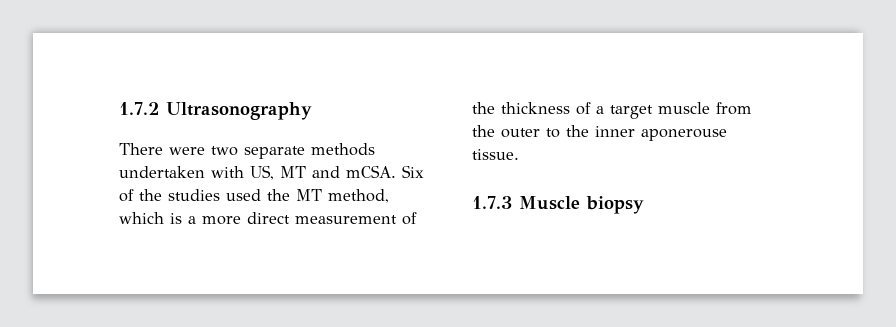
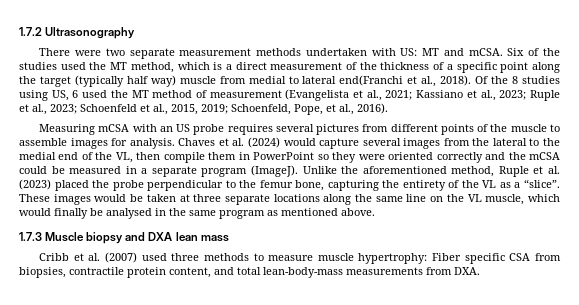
(305, 152) none -> [179,48,252,56] measurement
[250,165,274,180] US, -> [400,48,418,56] US:
[202,216,241,225] more -> (232, 67) none
[610,102,752,119] [472,125,727,141] [472,149,519,160] [472,196,644,214] target muscle from the outer to the inner aponerouse tissue. // 1.7.3 Muscle biopsy -> [456,62,560,73] [19,75,560,87] [19,89,560,101] [19,103,388,115] [39,124,560,135] [19,137,560,149] [19,152,561,163] [19,165,560,177] [19,179,560,191] [19,194,560,205] [19,208,375,219] [19,232,229,244] [39,252,561,264] [19,267,480,278] specific point along the target (typically half way) muscle from medial to lateral end(Franchi et al., 2018). Of the 8 studies using US, 6 used the MT method of measurement (Evangelista et al., 2021; Kassiano et al., 2023; Ruple et al., 2023; Schoenfeld et al., 2015, 2019; Schoenfeld, Pope, et al., 2016). // Measuring mCSA with an US probe requires several pictures from different points of the muscle to assemble images for analysis. Chaves et al. (2024) would capture several images from the lateral to the medial end of the VL, then compile them in PowerPoint so they were oriented correctly and the mCSA could be measured in a separate program (ImageJ). Unlike the aforementioned method, Ruple et al. (2023) placed the probe perpendicular to the femur bone, capturing the entirety of the VL as a “slice”. These images would be taken at three separate locations along the same line on the VL muscle, which would finally be analysed in the same program as mentioned above. // 1.7.3 Muscle biopsy and DXA lean mass // Cribb et al. (2007) used three methods to measure muscle hypertrophy: Fiber specific CSA from biopsies, contractile protein content, and total lean-body-mass measurements from DXA.

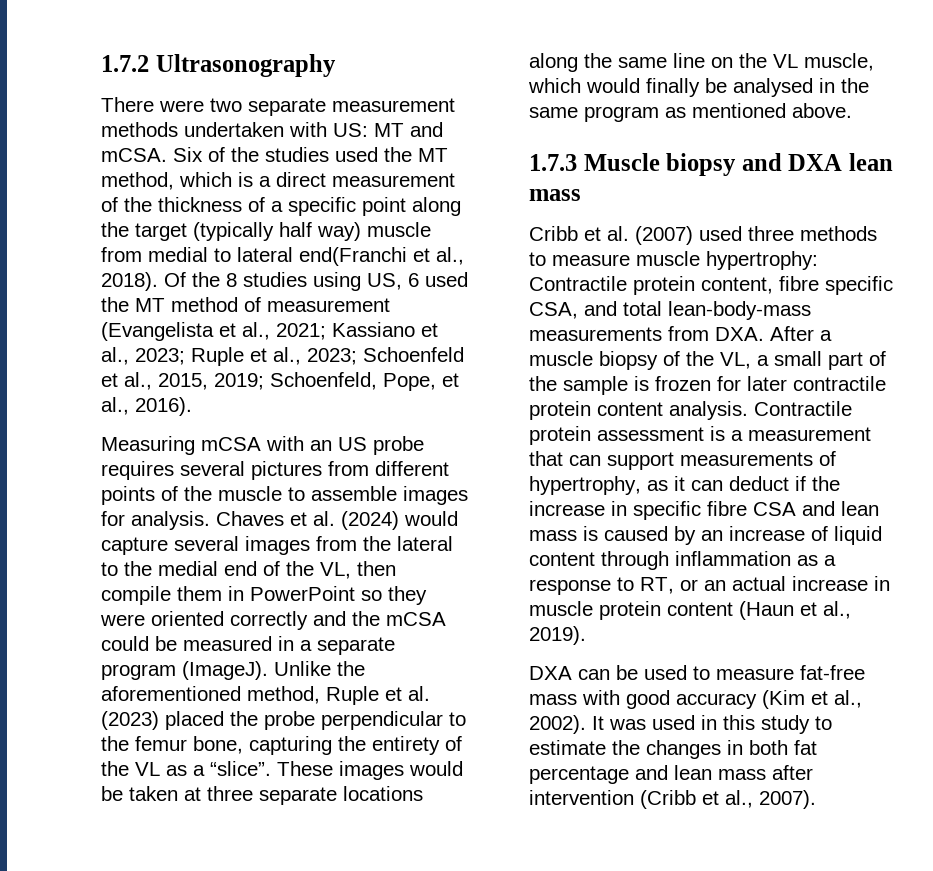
[432,253,561,264] [19,267,211,278] Fiber specific CSA from biopsies, contractile protein content, -> [529,276,893,295] [529,302,578,319] Contractile protein content, fibre specific CSA,
(480, 271) none -> [770,326,832,341] [529,351,886,370] [529,376,886,395] [529,401,852,420] [529,426,871,445] [529,451,836,470] [529,476,840,495] [529,501,879,520] [529,526,882,545] [529,551,836,570] [529,576,890,595] [529,601,851,620] [529,626,586,645] [529,665,865,680] [529,690,862,709] [529,715,832,734] [529,740,817,759] [529,765,813,784] [529,790,816,809] After a muscle biopsy of the VL, a small part of the sample is frozen for later contractile protein content analysis. Contractile protein assessment is a measurement that can support measurements of hypertrophy, as it can deduct if the increase in specific fibre CSA and lean mass is caused by an increase of liquid content through inflammation as a response to RT, or an actual increase in muscle protein content (Haun et al., 2019). // DXA can be used to measure fat-free mass with good accuracy (Kim et al., 2002). It was used in this study to estimate the changes in both fat percentage and lean mass after intervention (Cribb et al., 2007).

